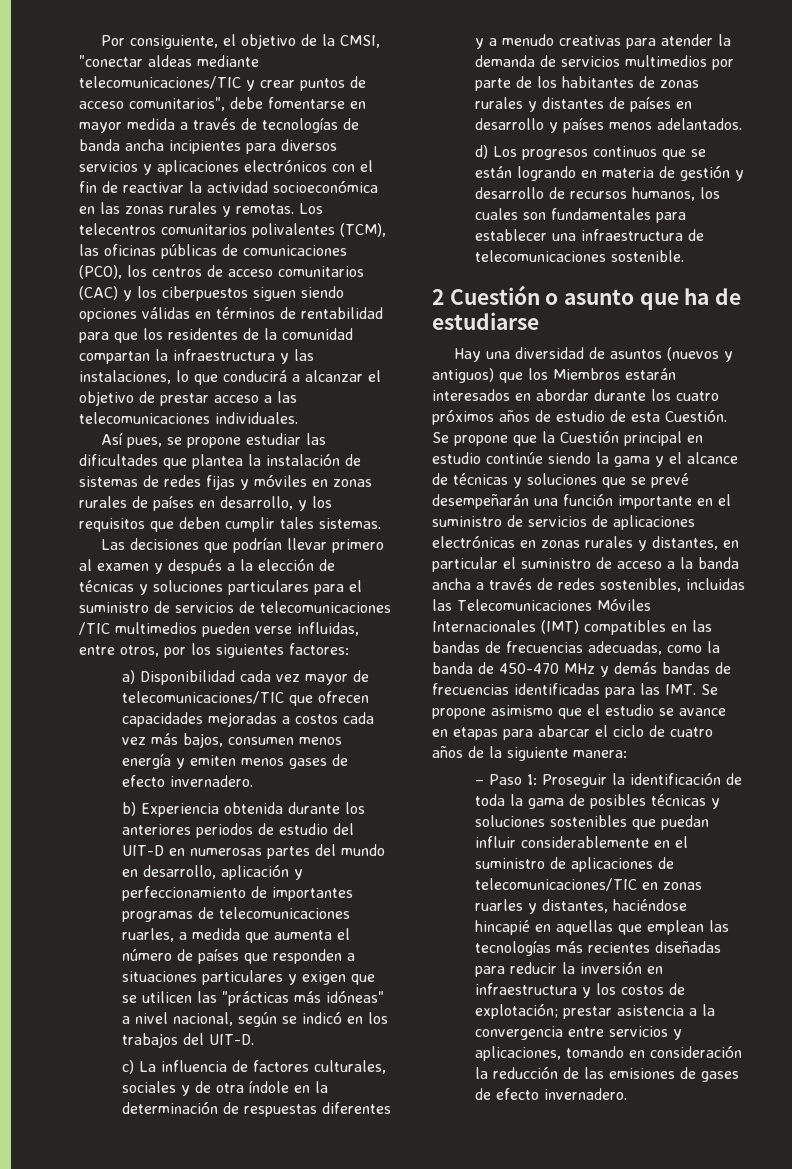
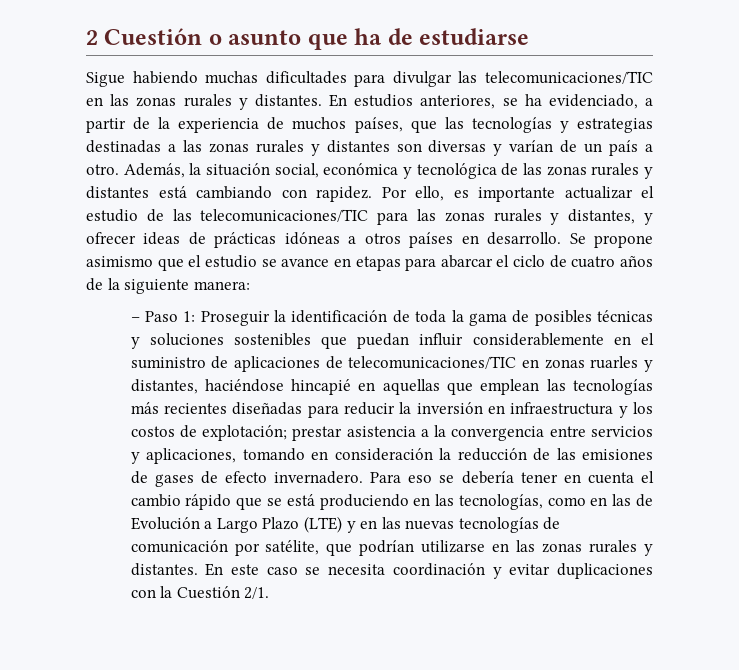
[100,34,380,49] [79,55,259,67] [79,76,366,91] [79,97,366,111] [79,117,359,133] [79,139,337,154] [79,159,373,175] [79,180,378,193] [79,202,323,217] [79,223,386,238] [79,244,347,259] [79,265,364,279] [79,286,344,301] [79,307,383,322] [79,328,353,343] [79,349,314,364] [79,370,381,385] [79,391,297,406] [79,412,298,424] [100,432,326,448] [79,453,361,469] [79,474,372,490] [79,495,332,511] [79,517,381,532] [100,537,384,553] [79,558,335,574] [79,580,362,595] [79,601,391,613] [79,622,359,637] [79,643,349,658] [122,670,370,685] [122,691,370,706] [122,712,375,727] [122,733,343,748] [122,753,349,769] [122,775,254,787] [122,802,366,817] [122,823,355,838] [122,844,386,859] [122,864,304,880] [122,886,354,901] [122,907,351,922] [122,928,351,943] [122,948,356,964] [122,970,376,985] [122,990,385,1006] [122,1011,389,1027] [122,1033,255,1048] [122,1060,387,1074] [122,1080,329,1096] [122,1101,392,1117] [475,34,732,49] [475,55,735,70] [475,76,700,91] [475,96,693,112] [475,117,743,133] [475,145,707,160] [475,165,745,181] [475,187,721,201] [475,208,687,223] [475,229,705,241] [475,250,685,262] Por consiguiente, el objetivo de la CMSI, "conectar aldeas mediante telecomunicaciones/TIC y crear puntos de acceso comunitarios", debe fomentarse en mayor medida a través de tecnologías de banda ancha incipientes para diversos servicios y aplicaciones electrónicos con el fin de reactivar la actividad socioeconómica en las zonas rurales y remotas. Los telecentros comunitarios polivalentes (TCM), las oficinas públicas de comunicaciones (PCO), los centros de acceso comunitarios (CAC) y los ciberpuestos siguen siendo opciones válidas en términos de rentabilidad para que los residentes de la comunidad compartan la infraestructura y las instalaciones, lo que conducirá a alcanzar el objetivo de prestar acceso a las telecomunicaciones individuales. // Así pues, se propone estudiar las dificultades que plantea la instalación de sistemas de redes fijas y móviles en zonas rurales de países en desarrollo, y los requisitos que deben cumplir tales sistemas. // Las decisiones que podrían llevar primero al examen y después a la elección de técnicas y soluciones particulares para el suministro de servicios de telecomunicaciones /TIC multimedios pueden verse influidas, entre otros, por los siguientes factores: // a) Disponibilidad cada vez mayor de telecomunicaciones/TIC que ofrecen capacidades mejoradas a costos cada vez más bajos, consumen menos energía y emiten menos gases de efecto invernadero. // b) Experiencia obtenida durante los anteriores periodos de estudio del UIT-D en numerosas partes del mundo en desarrollo, aplicación y perfeccionamiento de importantes programas de telecomunicaciones ruarles, a medida que aumenta el número de países que responden a situaciones particulares y exigen que se utilicen las "prácticas más idóneas" a nivel nacional, según se indicó en los trabajos del UIT-D. // c) La influencia de factores culturales, sociales y de otra índole en la determinación de respuestas diferentes y a menudo creativas para atender la demanda de servicios multimedios por parte de los habitantes de zonas rurales y distantes de países en desarrollo y países menos adelantados. // d) Los progresos continuos que se están logrando en materia de gestión y desarrollo de recursos humanos, los cuales son fundamentales para establecer una infraestructura de telecomunicaciones sostenible. // -> (86, 37) none
[453,347,733,362] [432,368,676,383] [432,389,719,401] [432,409,727,425] [432,430,703,446] [432,452,738,467] [432,473,689,488] [432,493,731,509] [432,515,695,530] [432,535,739,551] [432,557,739,572] [432,578,745,592] [432,598,651,611] [432,620,712,635] [432,641,720,655] [432,662,731,677] [432,683,696,698] Hay una diversidad de asuntos (nuevos y antiguos) que los Miembros estarán interesados en abordar durante los cuatro próximos años de estudio de esta Cuestión. Se propone que la Cuestión principal en estudio continúe siendo la gama y el alcance de técnicas y soluciones que se prevé desempeñarán una función importante en el suministro de servicios de aplicaciones electrónicas en zonas rurales y distantes, en particular el suministro de acceso a la banda ancha a través de redes sostenibles, incluidas las Telecomunicaciones Móviles Internacionales (IMT) compatibles en las bandas de frecuencias adecuadas, como la banda de 450-470 MHz y demás bandas de frecuencias identificadas para las IMT. -> [86,71,653,87] [86,94,654,110] [86,117,653,133] [86,140,654,156] [86,163,653,179] [86,186,654,202] [86,209,653,225] [86,232,562,248] Sigue habiendo muchas dificultades para divulgar las telecomunicaciones/TIC en las zonas rurales y distantes. En estudios anteriores, se ha evidenciado, a partir de la experiencia de muchos países, que las tecnologías y estrategias destinadas a las zonas rurales y distantes son diversas y varían de un país a otro. Además, la situación social, económica y tecnológica de las zonas rurales y distantes está cambiando con rapidez. Por ello, es importante actualizar el estudio de las telecomunicaciones/TIC para las zonas rurales y distantes, y ofrecer ideas de prácticas idóneas a otros países en desarrollo.
(628, 1094) none -> [370,471,654,484] [130,494,654,510] [130,516,561,533] [130,540,653,556] [130,563,653,579] [130,586,270,599] Para eso se debería tener en cuenta el cambio rápido que se está produciendo en las tecnologías, como en las de Evolución a Largo Plazo (LTE) y en las nuevas tecnologías de comunicación por satélite, que podrían utilizarse en las zonas rurales y distantes. En este caso se necesita coordinación y evitar duplicaciones con la Cuestión 2/1.

